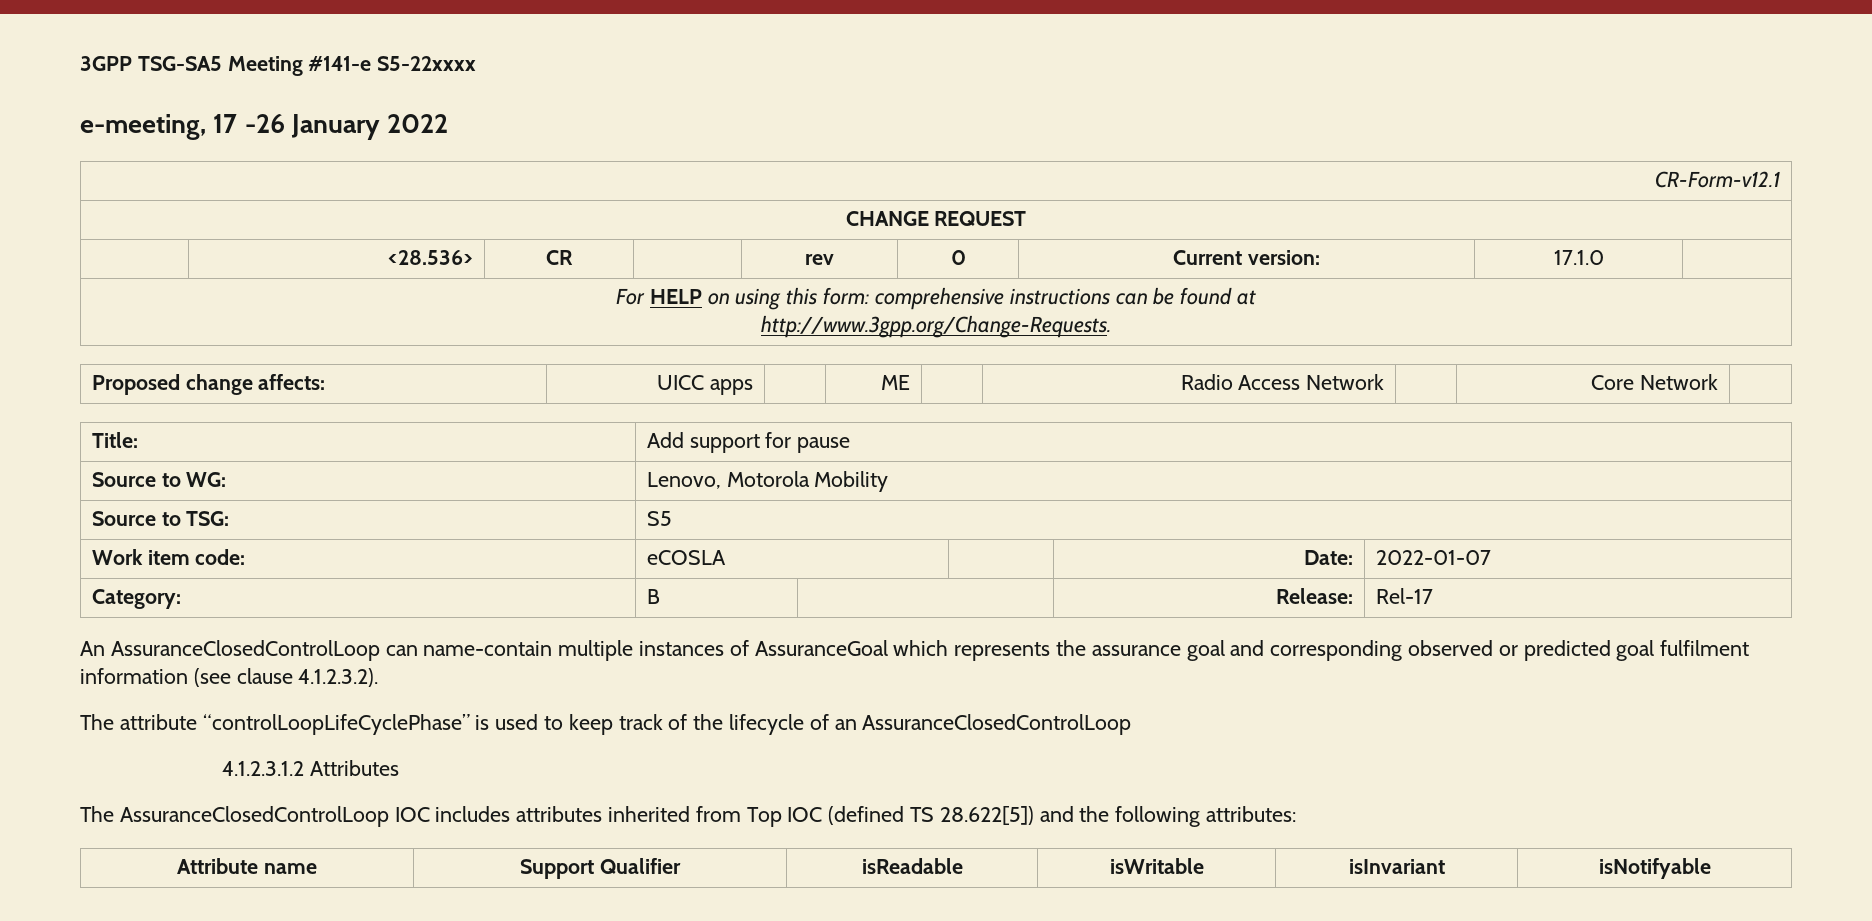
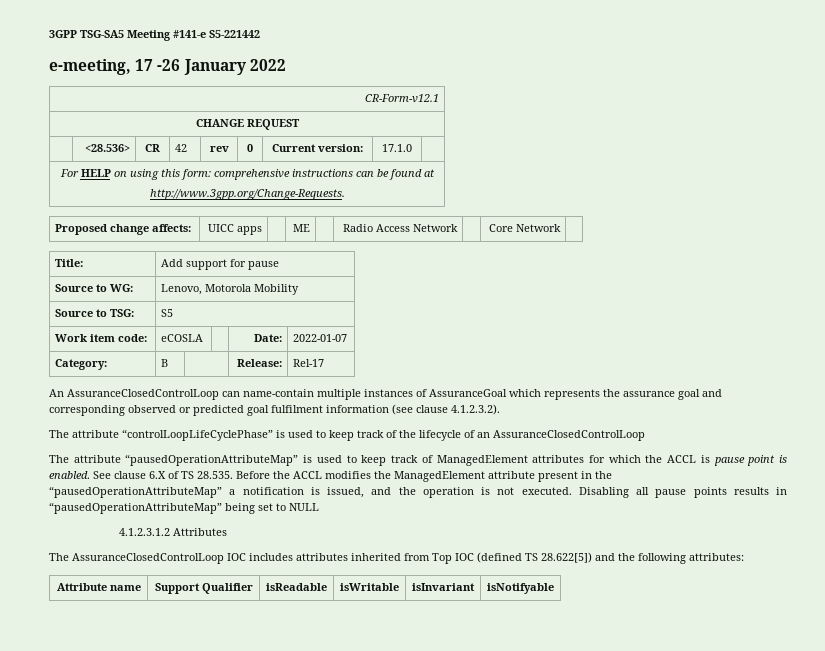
[377,56,477,71] S5-22xxxx -> [209,30,260,38] S5-221442
(573, 257) none -> [175,144,188,152] 42
(1132, 724) none -> [49,454,787,466] [49,471,612,482] [49,486,787,498] [49,502,319,514] // The attribute “pausedOperationAttributeMap” is used to keep track of ManagedElement attributes for which the ACCL is pause point is enabled. See clause 6.X of TS 28.535. Before the ACCL modifies the ManagedElement attribute present in the “pausedOperationAttributeMap” a notification is issued, and the operation is not executed. Disabling all pause points results in “pausedOperationAttributeMap” being set to NULL

